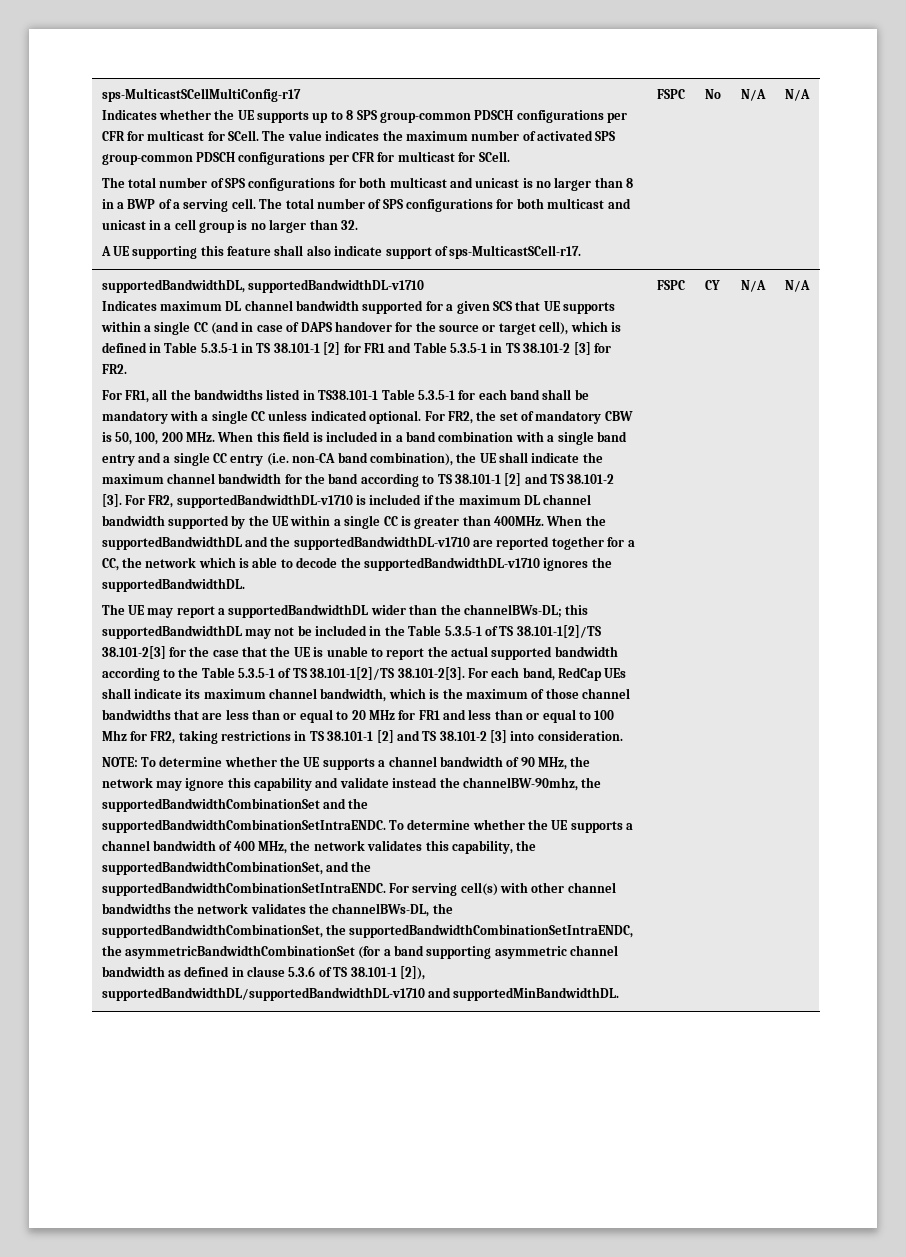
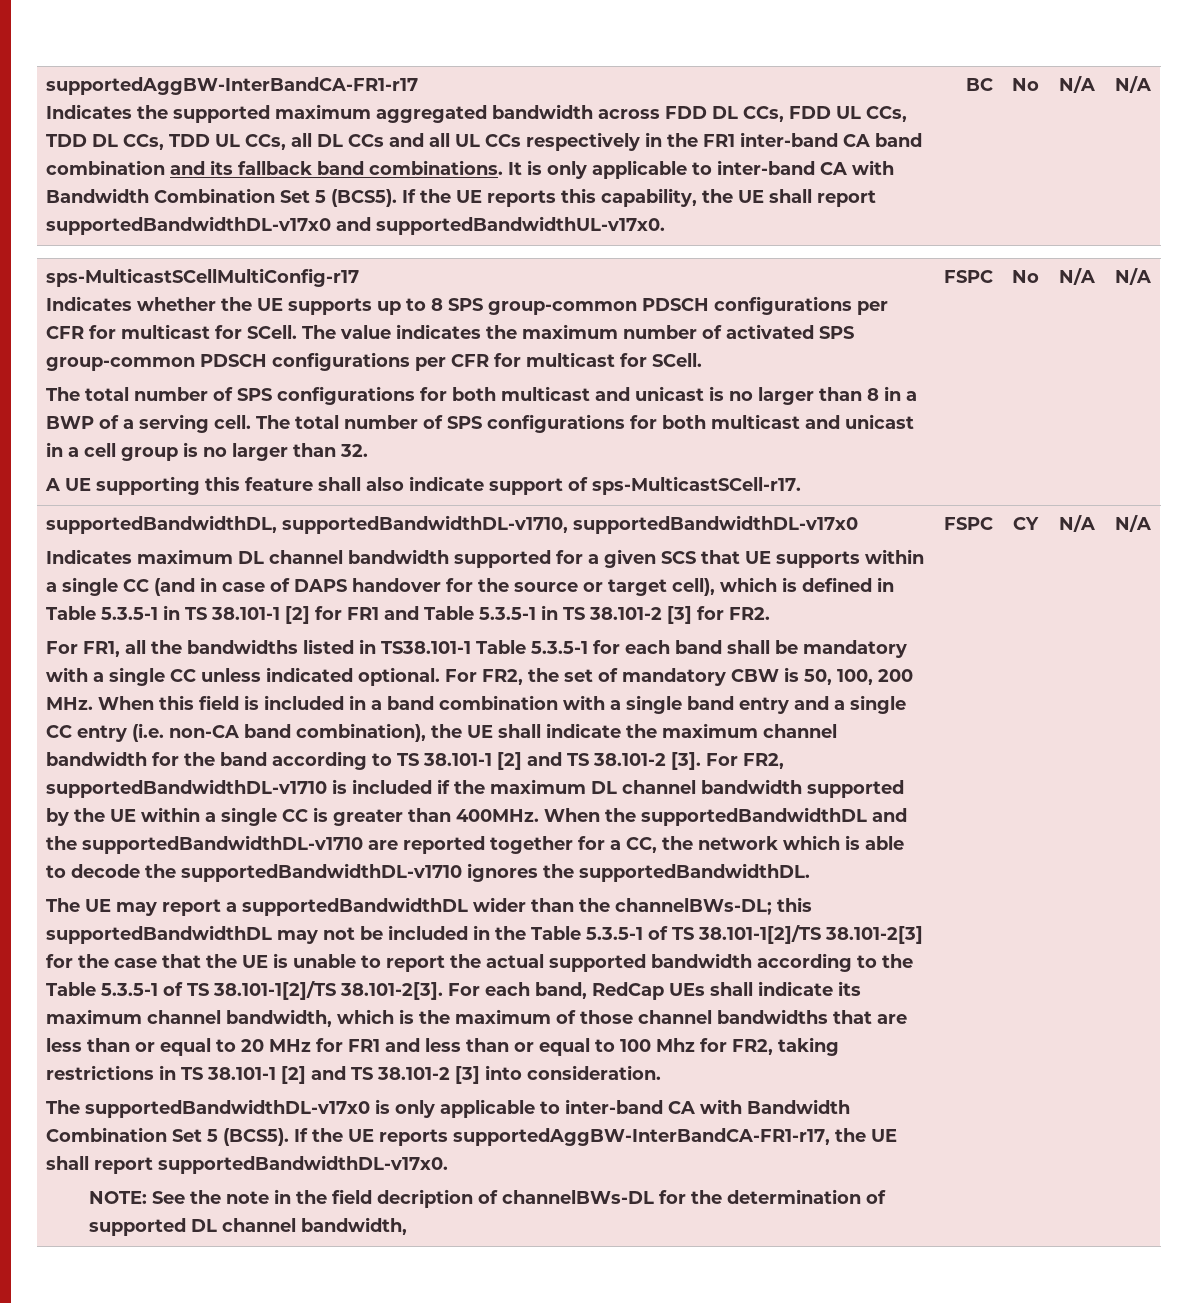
(101, 95) none -> [46,77,419,95] [46,104,908,123] [46,132,923,151] [46,160,895,179] [46,188,877,207] [46,216,666,235] [965,78,993,91] [1012,78,1039,91] [1058,76,1095,93] [1114,76,1151,93] supportedAggBW-InterBandCA-FR1-r17 // Indicates the supported maximum aggregated bandwidth across FDD DL CCs, FDD UL CCs, TDD DL CCs, TDD UL CCs, all DL CCs and all UL CCs respectively in the FR1 inter-band CA band combination and its fallback band combinations. It is only applicable to inter-band CA with Bandwidth Combination Set 5 (BCS5). If the UE reports this capability, the UE shall report supportedBandwidthDL-v17x0 and supportedBandwidthUL-v17x0. | BC | No | N/A | N/A //
[247,279,424,293] supportedBandwidthDL-v1710 -> [282,515,859,534] supportedBandwidthDL-v1710, supportedBandwidthDL-v17x0
[101,756,591,770] [101,777,602,791] [101,798,369,812] [101,819,634,833] [101,840,537,854] [101,861,372,875] [101,882,616,896] [101,903,453,917] [101,924,634,938] [101,945,619,959] [101,966,425,980] [101,987,620,1001] NOTE: To determine whether the UE supports a channel bandwidth of 90 MHz, the network may ignore this capability and validate instead the channelBW-90mhz, the supportedBandwidthCombinationSet and the supportedBandwidthCombinationSetIntraENDC. To determine whether the UE supports a channel bandwidth of 400 MHz, the network validates this capability, the supportedBandwidthCombinationSet, and the supportedBandwidthCombinationSetIntraENDC. For serving cell(s) with other channel bandwidths the network validates the channelBWs-DL, the supportedBandwidthCombinationSet, the supportedBandwidthCombinationSetIntraENDC, the asymmetricBandwidthCombinationSet (for a band supporting asymmetric channel bandwidth as defined in clause 5.3.6 of TS 38.101-1 [2]), supportedBandwidthDL/supportedBandwidthDL-v1710 and supportedMinBandwidthDL. -> [46,1099,851,1118] [46,1127,898,1146] [46,1155,449,1174] [89,1189,887,1208] [89,1217,408,1236] The supportedBandwidthDL-v17x0 is only applicable to inter-band CA with Bandwidth Combination Set 5 (BCS5). If the UE reports supportedAggBW-InterBandCA-FR1-r17, the UE shall report supportedBandwidthDL-v17x0. // NOTE: See the note in the field decription of channelBWs-DL for the determination of supported DL channel bandwidth,

